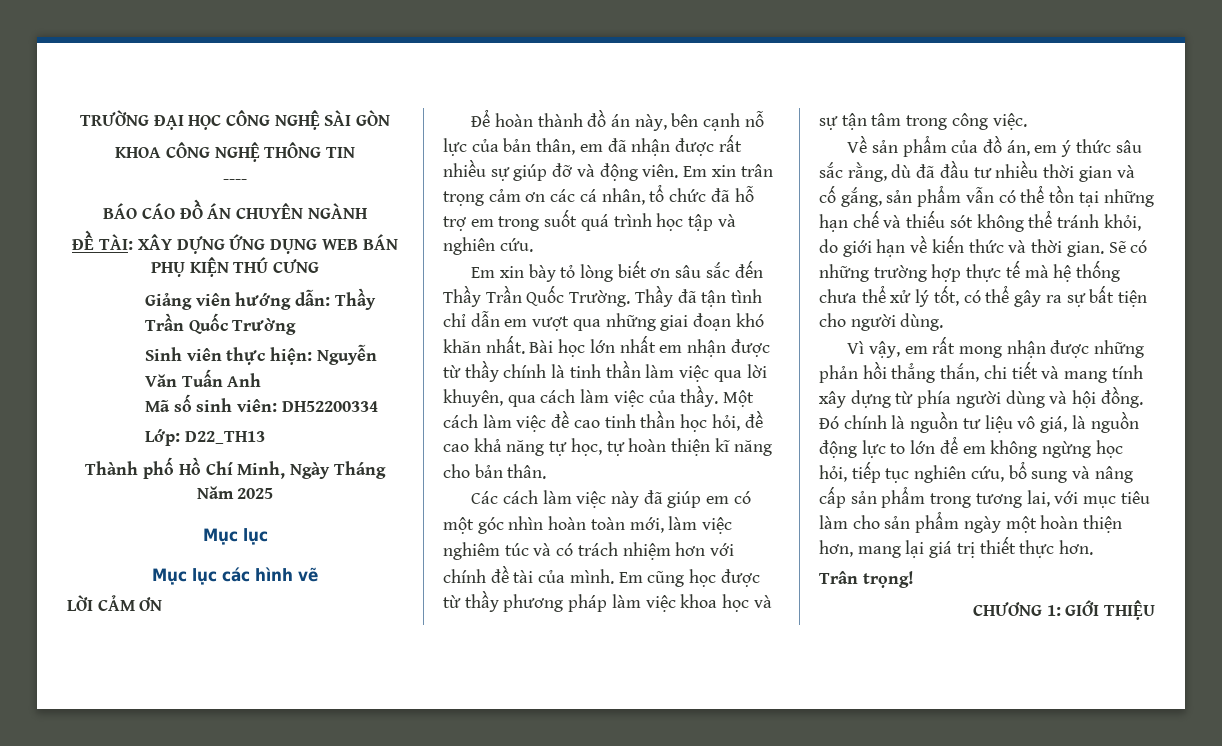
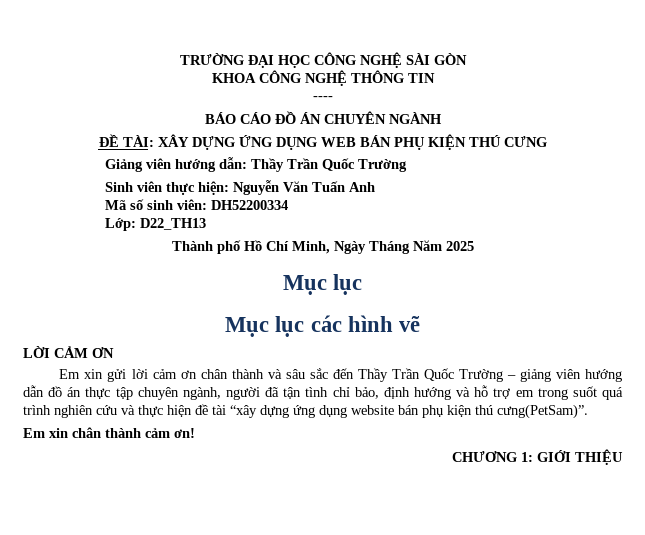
[471,109,764,131] [443,134,742,156] [443,159,773,181] [443,184,730,206] Để hoàn thành đồ án này, bên cạnh nỗ lực của bản thân, em đã nhận được rất nhiều sự giúp đỡ và động viên. Em xin trân trọng cảm ơn các cá nhân, tổ chức đã -> [59,368,623,382] [23,385,471,400] Em xin gửi lời cảm ơn chân thành và sâu sắc đến Thầy Trần Quốc Trường – giảng viên hướng dẫn đồ án thực tập chuyên ngành, người đã tận tình chỉ bảo, định hướng và
[656,213,736,231] [443,237,533,255] [471,260,763,282] [443,285,763,307] [443,310,764,331] [443,335,770,357] [443,360,767,382] [443,385,755,407] [443,410,763,432] [443,438,772,456] [443,464,547,479] [471,490,751,508] [443,516,733,534] [443,542,735,560] [443,565,760,587] [443,590,772,612] [819,113,1027,130] [847,135,1142,157] [819,160,1135,182] [819,185,1154,207] [819,210,1141,232] [819,235,1148,257] [819,260,1121,282] [819,285,1147,307] [819,313,944,331] [847,336,1145,358] [819,361,1143,383] [819,386,1143,408] [819,411,1139,433] [819,436,1123,458] [819,461,1133,483] [819,486,1150,508] [819,511,1123,533] [819,536,1094,558] [819,571,914,588] học tập và nghiên cứu. // Em xin bày tỏ lòng biết ơn sâu sắc đến Thầy Trần Quốc Trường. Thầy đã tận tình chỉ dẫn em vượt qua những giai đoạn khó khăn nhất. Bài học lớn nhất em nhận được từ thầy chính là tinh thần làm việc qua lời khuyên, qua cách làm việc của thầy. Một cách làm việc đề cao tinh thần học hỏi, đề cao khả năng tự học, tự hoàn thiện kĩ năng cho bản thân. // Các cách làm việc này đã giúp em có một góc nhìn hoàn toàn mới, làm việc nghiêm túc và có trách nhiệm hơn với chính đề tài của mình. Em cũng học được từ thầy phương pháp làm việc khoa học và sự tận tâm trong công việc. // Về sản phẩm của đồ án, em ý thức sâu sắc rằng, dù đã đầu tư nhiều thời gian và cố gắng, sản phẩm vẫn có thể tồn tại những hạn chế và thiếu sót không thể tránh khỏi, do giới hạn về kiến thức và thời gian. Sẽ có những trường hợp thực tế mà hệ thống chưa thể xử lý tốt, có thể gây ra sự bất tiện cho người dùng. // Vì vậy, em rất mong nhận được những phản hồi thẳng thắn, chi tiết và mang tính xây dựng từ phía người dùng và hội đồng. Đó chính là nguồn tư liệu vô giá, là nguồn động lực to lớn để em không ngừng học hỏi, tiếp tục nghiên cứu, bổ sung và nâng cấp sản phẩm trong tương lai, với mục tiêu làm cho sản phẩm ngày một hoàn thiện hơn, mang lại giá trị thiết thực hơn. // Trân trọng! -> [54,404,588,419] [23,427,195,438] nghiên cứu và thực hiện đề tài “xây dựng ứng dụng website bán phụ kiện thú cưng(PetSam)”. // Em xin chân thành cảm ơn!

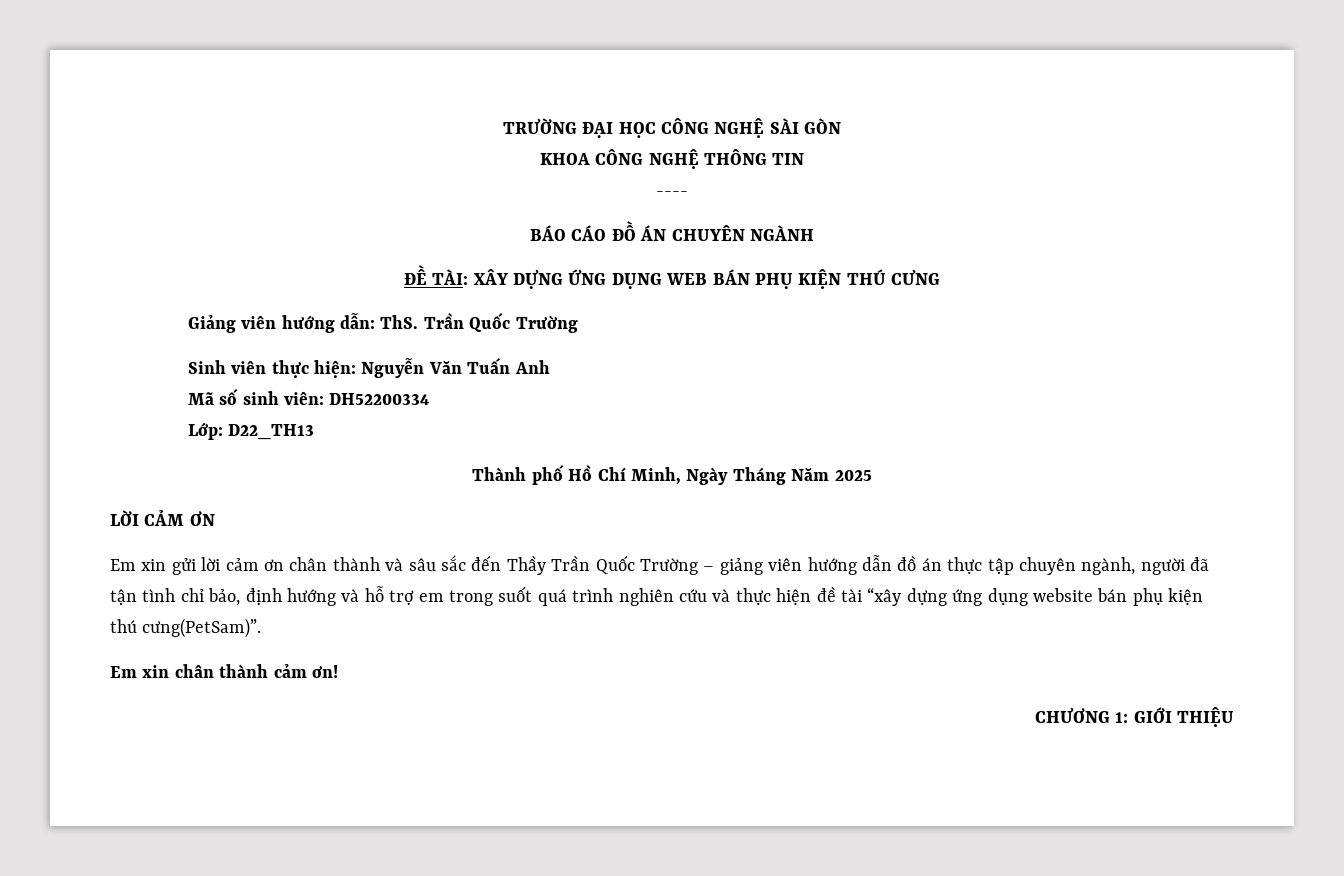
[251,158,285,172] Thầy -> [380,315,419,329] ThS.
[282,274,363,295] [225,315,420,337] // Mục lục // Mục lục các hình vẽ -> (872, 475) none

